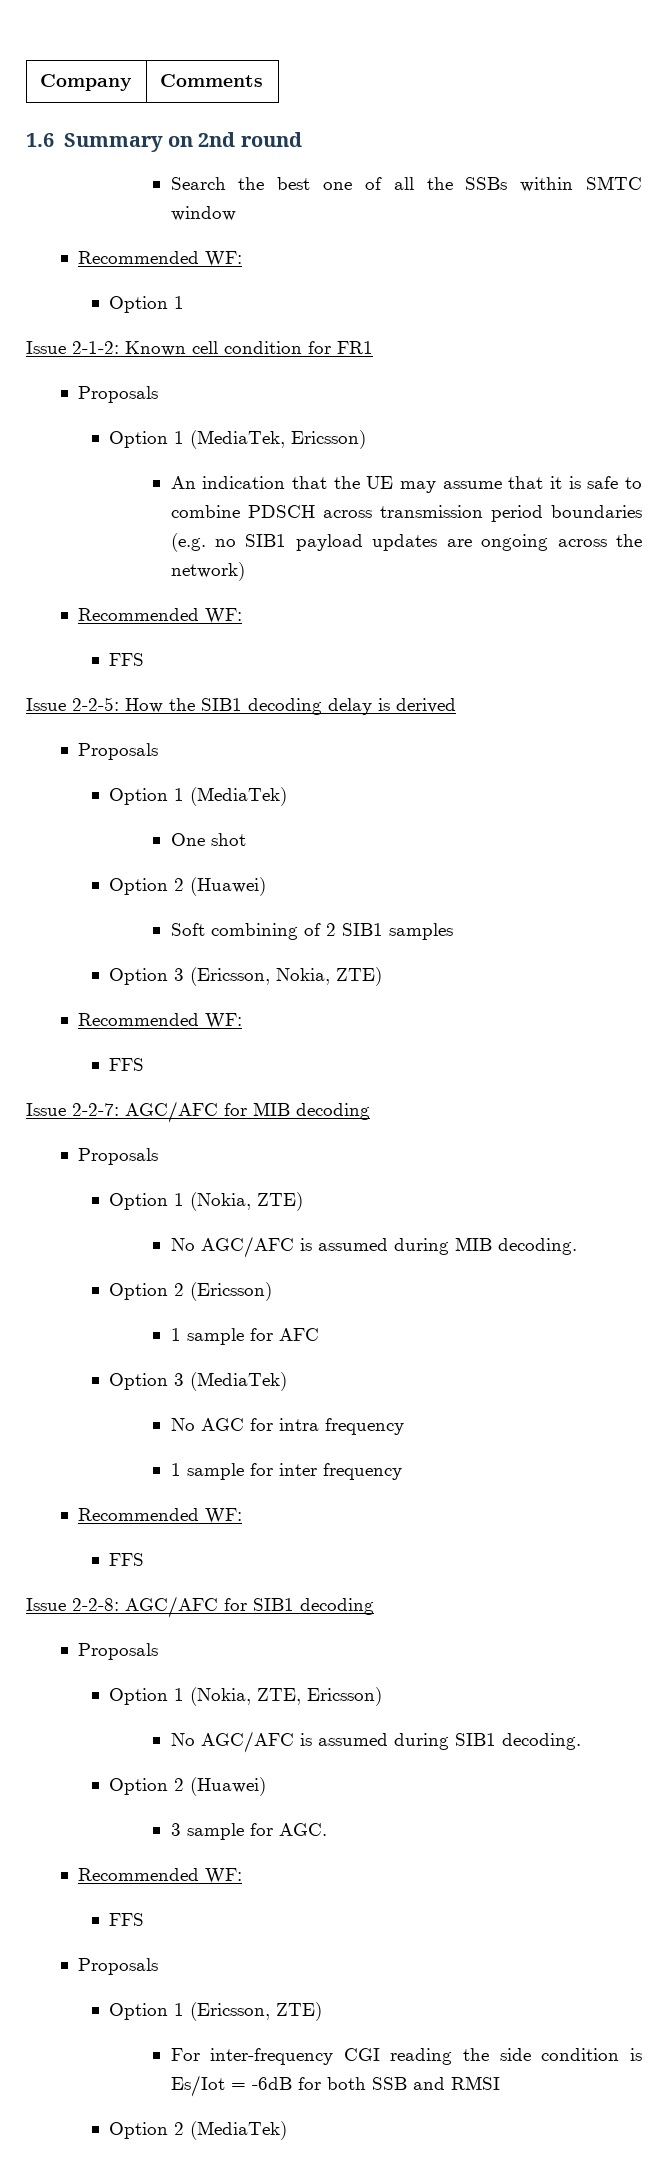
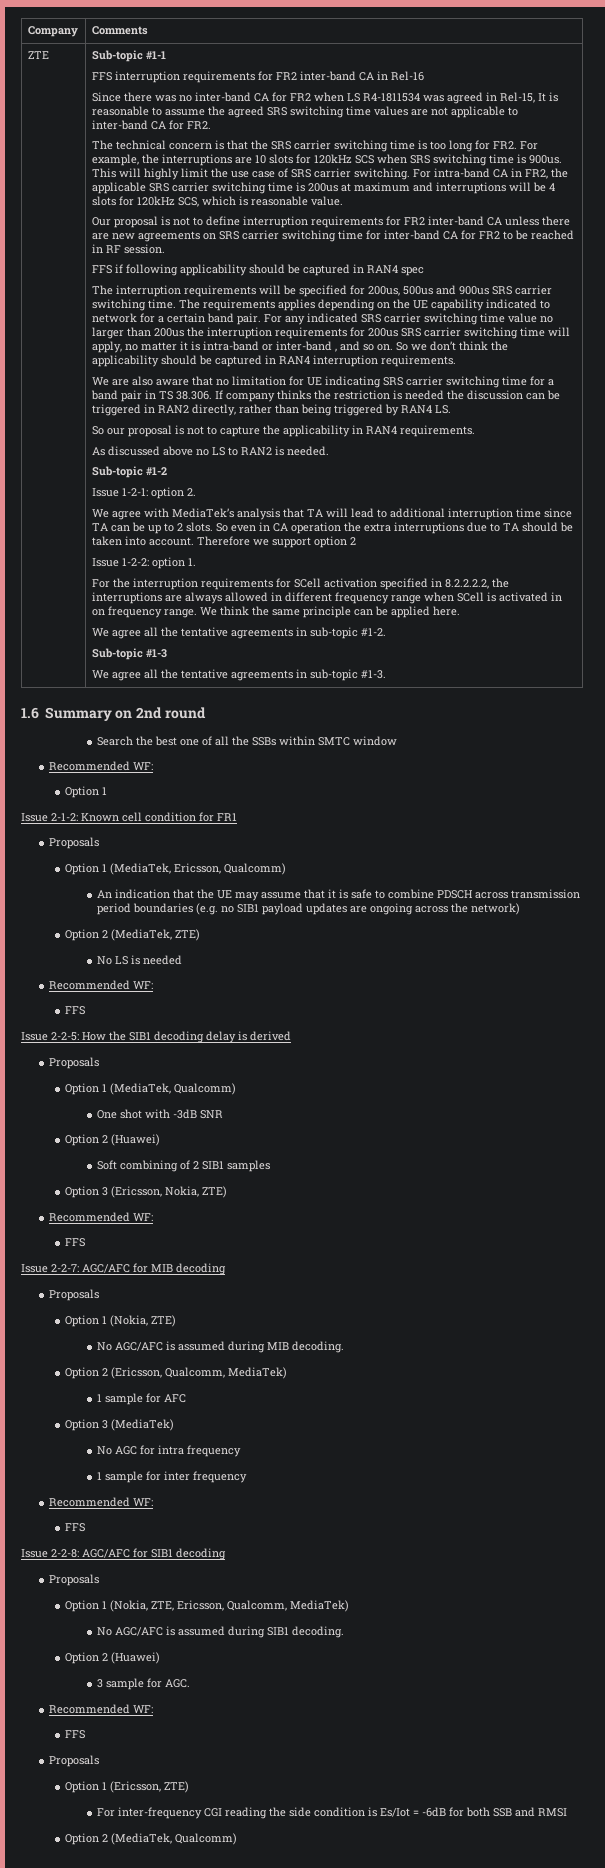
(263, 80) none -> [27,51,49,59] [91,50,166,62] [91,71,424,83] [91,92,558,104] [91,106,518,118] [91,120,211,130] [91,140,538,152] [91,154,562,166] [91,168,568,180] [91,182,555,194] [91,196,343,207] [91,216,570,228] [91,230,574,242] [91,244,165,254] [91,264,424,276] [91,285,552,297] [91,299,550,311] [91,313,553,325] [91,327,570,339] [91,341,508,353] [91,355,456,367] [91,376,554,388] [90,390,560,402] [91,404,451,416] [91,425,475,437] [91,446,329,456] [91,466,167,478] [91,487,196,499] [91,508,572,520] [91,522,573,534] [91,536,356,548] [91,557,196,569] [91,578,509,590] [91,592,562,604] [91,606,460,618] [91,627,386,639] [91,648,167,660] [91,669,386,681] // ZTE | Sub-topic #1-1 // FFS interruption requirements for FR2 inter-band CA in Rel-16 // Since there was no inter-band CA for FR2 when LS R4-1811534 was agreed in Rel-15, It is reasonable to assume the agreed SRS switching time values are not applicable to inter-band CA for FR2. // The technical concern is that the SRS carrier switching time is too long for FR2. For example, the interruptions are 10 slots for 120kHz SCS when SRS switching time is 900us. This will highly limit the use case of SRS carrier switching. For intra-band CA in FR2, the applicable SRS carrier switching time is 200us at maximum and interruptions will be 4 slots for 120kHz SCS, which is reasonable value. // Our proposal is not to define interruption requirements for FR2 inter-band CA unless there are new agreements on SRS carrier switching time for inter-band CA for FR2 to be reached in RF session. // FFS if following applicability should be captured in RAN4 spec // The interruption requirements will be specified for 200us, 500us and 900us SRS carrier switching time. The requirements applies depending on the UE capability indicated to network for a certain band pair. For any indicated SRS carrier switching time value no larger than 200us the interruption requirements for 200us SRS carrier switching time will apply, no matter it is intra-band or inter-band , and so on. So we don’t think the applicability should be captured in RAN4 interruption requirements. // We are also aware that no limitation for UE indicating SRS carrier switching time for a band pair in TS 38.306. If company thinks the restriction is needed the discussion can be triggered in RAN2 directly, rather than being triggered by RAN4 LS. // So our proposal is not to capture the applicability in RAN4 requirements. // As discussed above no LS to RAN2 is needed. // Sub-topic #1-2 // Issue 1-2-1: option 2. // We agree with MediaTek’s analysis that TA will lead to additional interruption time since TA can be up to 2 slots. So even in CA operation the extra interruptions due to TA should be taken into account. Therefore we support option 2 // Issue 1-2-2: option 1. // For the interruption requirements for SCell activation specified in 8.2.2.2.2, the interruptions are always allowed in different frequency range when SCell is activated in on frequency range. We think the same principle can be applied here. // We agree all the tentative agreements in sub-topic #1-2. // Sub-topic #1-3 // We agree all the tentative agreements in sub-topic #1-3.
[290,430,366,449] Ericsson) -> [174,863,287,875] Ericsson, Qualcomm)
(245, 571) none -> [65,929,201,941] [97,955,183,965] // Option 2 (MediaTek, ZTE) // No LS is needed
[189,787,287,806] (MediaTek) -> [110,1083,237,1095] (MediaTek, Qualcomm)
(246, 839) none -> [145,1109,224,1119] with -3dB SNR
[189,1282,272,1301] (Ericsson) -> [111,1367,288,1379] (Ericsson, Qualcomm, MediaTek)
[306,1687,382,1706] Ericsson) -> [177,1600,350,1612] Ericsson, Qualcomm, MediaTek)
[189,2121,287,2140] (MediaTek) -> [111,1833,238,1845] (MediaTek, Qualcomm)

